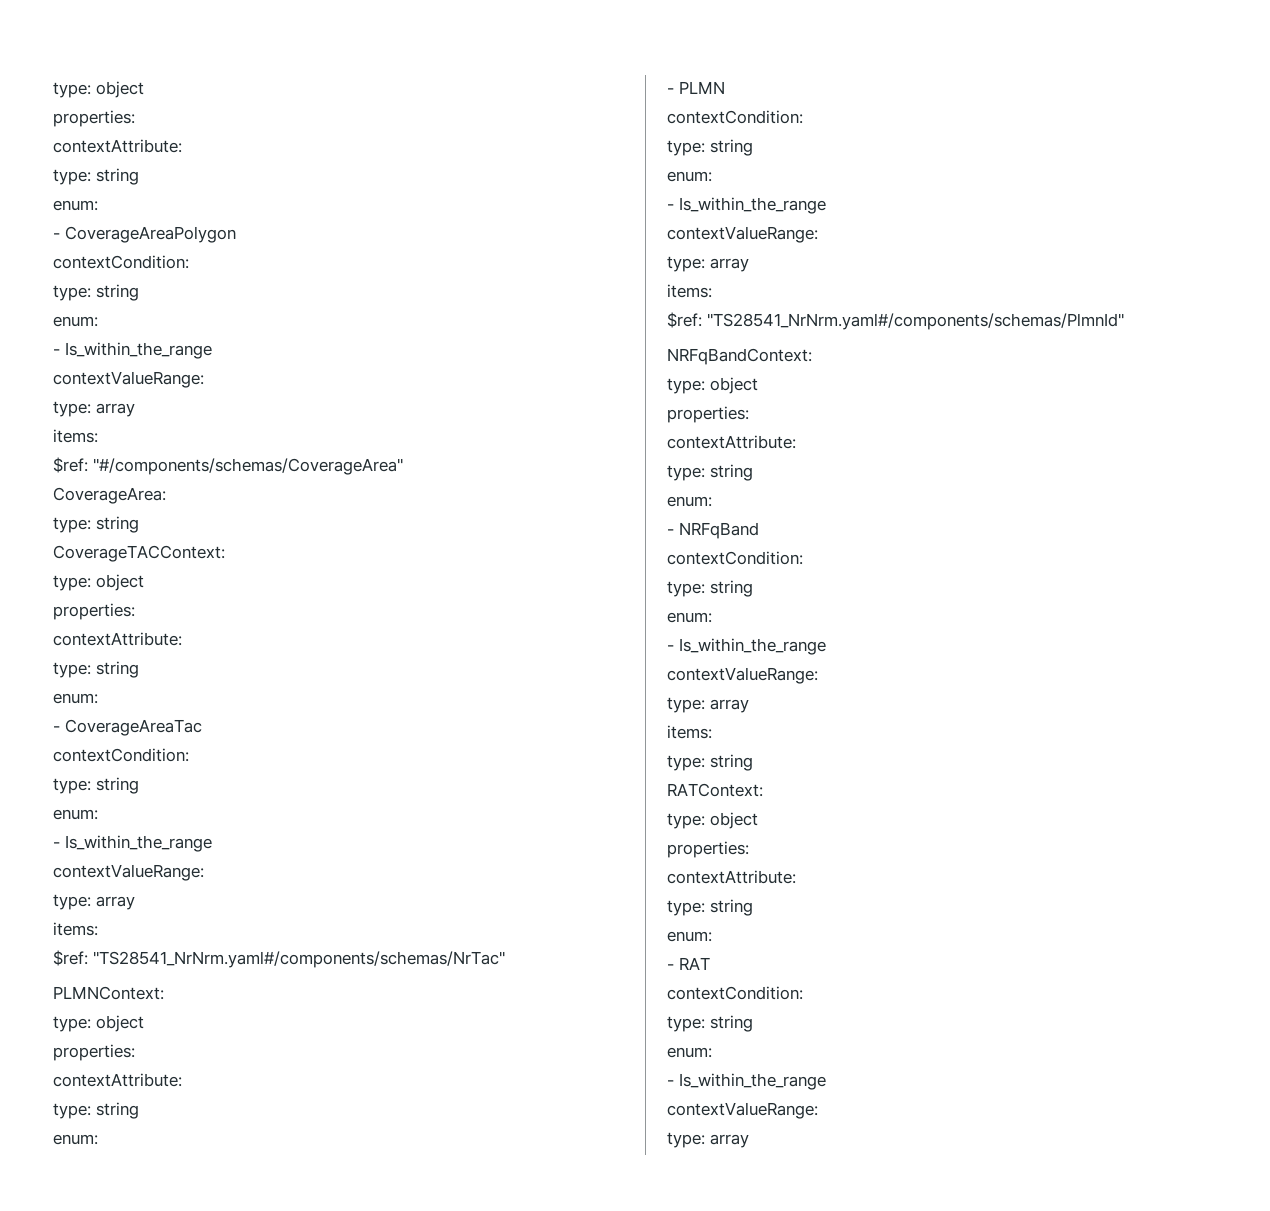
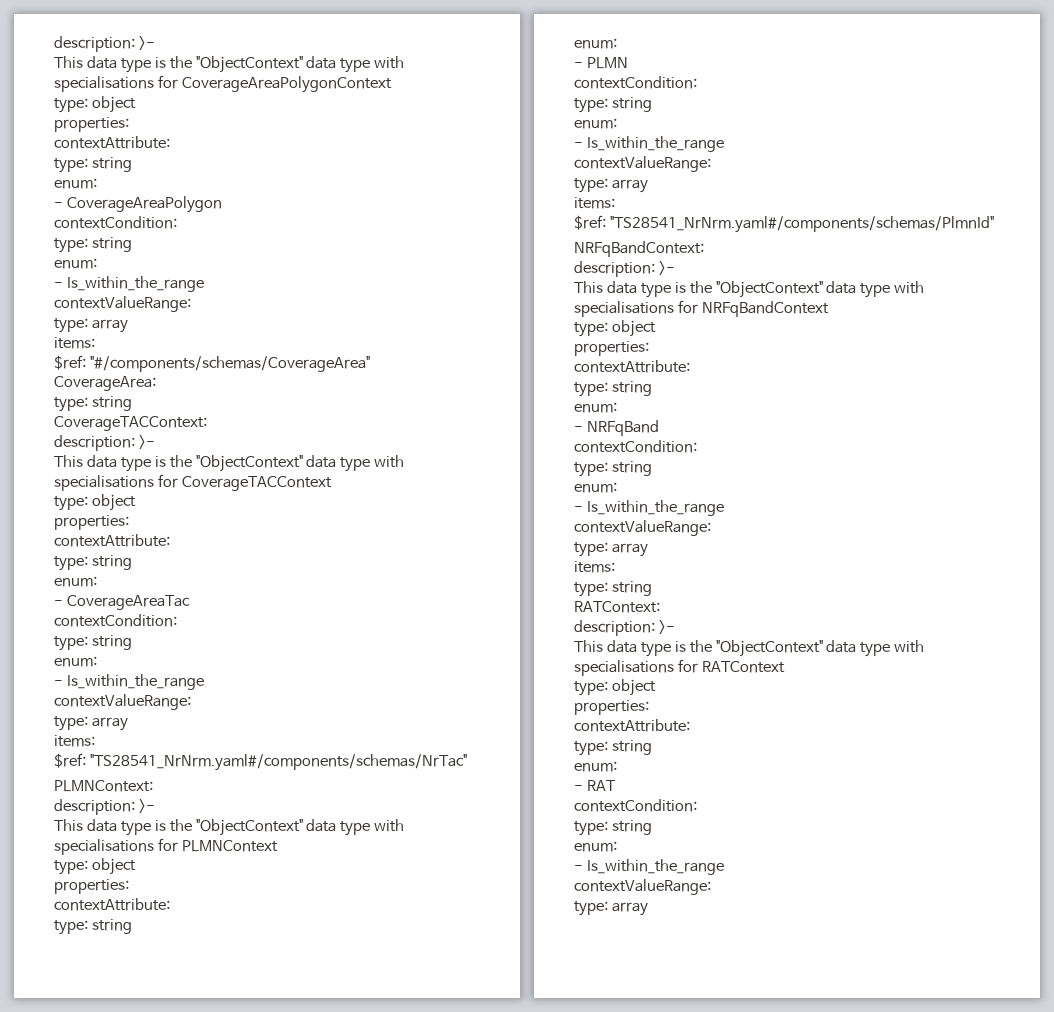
(53, 90) none -> [54,36,155,52] [54,56,405,73] [54,75,392,93] description: >- // This data type is the "ObjectContext" data type with specialisations for CoverageAreaPolygonContext //
(225, 553) none -> [54,435,155,451] [54,455,405,472] [54,474,332,491] // description: >- // This data type is the "ObjectContext" data type with specialisations for CoverageTACContext
(164, 993) none -> [54,799,155,815] [54,819,405,836] [54,838,278,855] // description: >- // This data type is the "ObjectContext" data type with specialisations for PLMNContext
(812, 356) none -> [574,261,675,277] [574,281,925,298] [574,300,829,317] // description: >- // This data type is the "ObjectContext" data type with specialisations for NRFqBandContext
(763, 790) none -> [574,620,675,636] [574,640,925,657] [574,659,785,676] // description: >- // This data type is the "ObjectContext" data type with specialisations for RATContext

